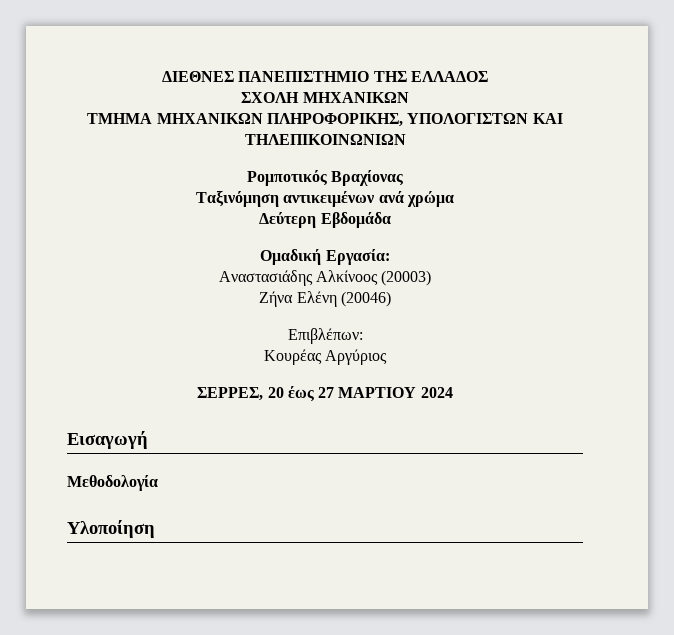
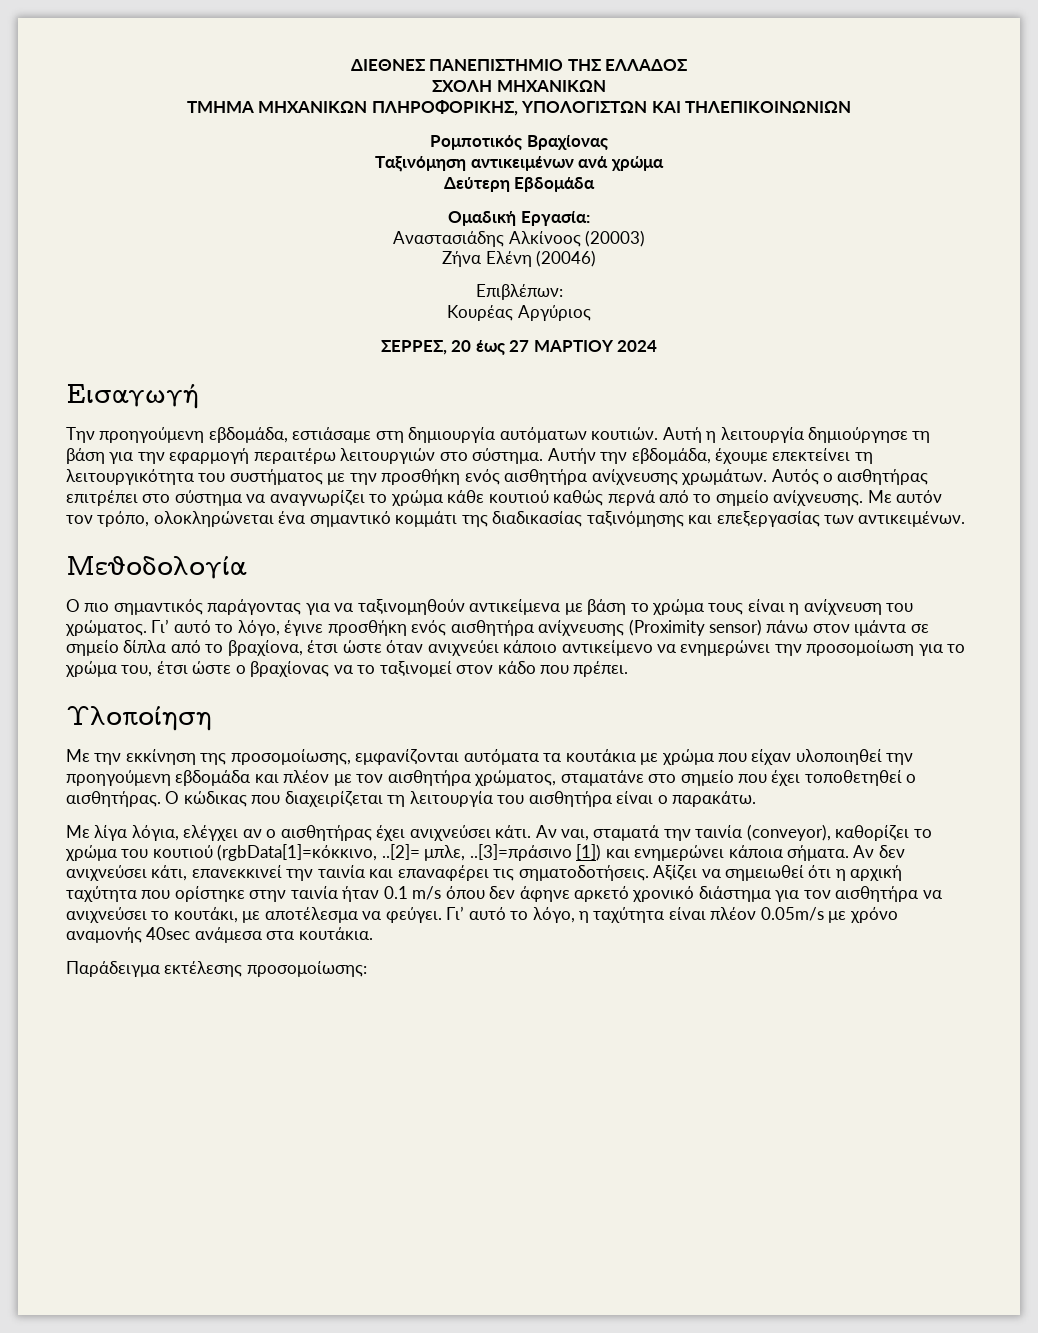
[67,475,158,491] [67,520,155,538] Μεθοδολογία // Υλοποίηση -> [66,427,931,443] [66,448,873,464] [66,469,929,485] [66,490,943,506] [66,511,966,527] [66,556,247,579] [66,599,914,615] [65,619,929,636] [66,640,966,656] [65,661,629,677] [66,706,212,731] [66,749,914,765] [66,770,917,786] [66,791,757,807] [66,824,932,841] [65,844,905,861] [66,865,903,881] [66,886,942,902] [66,906,898,923] [66,927,373,943] [66,961,367,977] Την προηγούμενη εβδομάδα, εστιάσαμε στη δημιουργία αυτόματων κουτιών. Αυτή η λειτουργία δημιούργησε τη βάση για την εφαρμογή περαιτέρω λειτουργιών στο σύστημα. Αυτήν την εβδομάδα, έχουμε επεκτείνει τη λειτουργικότητα του συστήματος με την προσθήκη ενός αισθητήρα ανίχνευσης χρωμάτων. Αυτός ο αισθητήρας επιτρέπει στο σύστημα να αναγνωρίζει το χρώμα κάθε κουτιού καθώς περνά από το σημείο ανίχνευσης. Με αυτόν τον τρόπο, ολοκληρώνεται ένα σημαντικό κομμάτι της διαδικασίας ταξινόμησης και επεξεργασίας των αντικειμένων. // Μεθοδολογία // Ο πιο σημαντικός παράγοντας για να ταξινομηθούν αντικείμενα με βάση το χρώμα τους είναι η ανίχνευση του χρώματος. Γι’ αυτό το λόγο, έγινε προσθήκη ενός αισθητήρα ανίχνευσης (Proximity sensor) πάνω στον ιμάντα σε σημείο δίπλα από το βραχίονα, έτσι ώστε όταν ανιχνεύει κάποιο αντικείμενο να ενημερώνει την προσομοίωση για το χρώμα του, έτσι ώστε ο βραχίονας να το ταξινομεί στον κάδο που πρέπει. // Υλοποίηση // Με την εκκίνηση της προσομοίωσης, εμφανίζονται αυτόματα τα κουτάκια με χρώμα που είχαν υλοποιηθεί την προηγούμενη εβδομάδα και πλέον με τον αισθητήρα χρώματος, σταματάνε στο σημείο που έχει τοποθετηθεί ο αισθητήρας. Ο κώδικας που διαχειρίζεται τη λειτουργία του αισθητήρα είναι ο παρακάτω. // Με λίγα λόγια, ελέγχει αν ο αισθητήρας έχει ανιχνεύσει κάτι. Αν ναι, σταματά την ταινία (conveyor), καθορίζει το χρώμα του κουτιού (rgbData[1]=κόκκινο, ..[2]= μπλε, ..[3]=πράσινο [1]) και ενημερώνει κάποια σήματα. Αν δεν ανιχνεύσει κάτι, επανεκκινεί την ταινία και επαναφέρει τις σηματοδοτήσεις. Αξίζει να σημειωθεί ότι η αρχική ταχύτητα που ορίστηκε στην ταινία ήταν 0.1 m/s όπου δεν άφηνε αρκετό χρονικό διάστημα για τον αισθητήρα να ανιχνεύσει το κουτάκι, με αποτέλεσμα να φεύγει. Γι’ αυτό το λόγο, η ταχύτητα είναι πλέον 0.05m/s με χρόνο αναμονής 40sec ανάμεσα στα κουτάκια. // Παράδειγμα εκτέλεσης προσομοίωσης:

